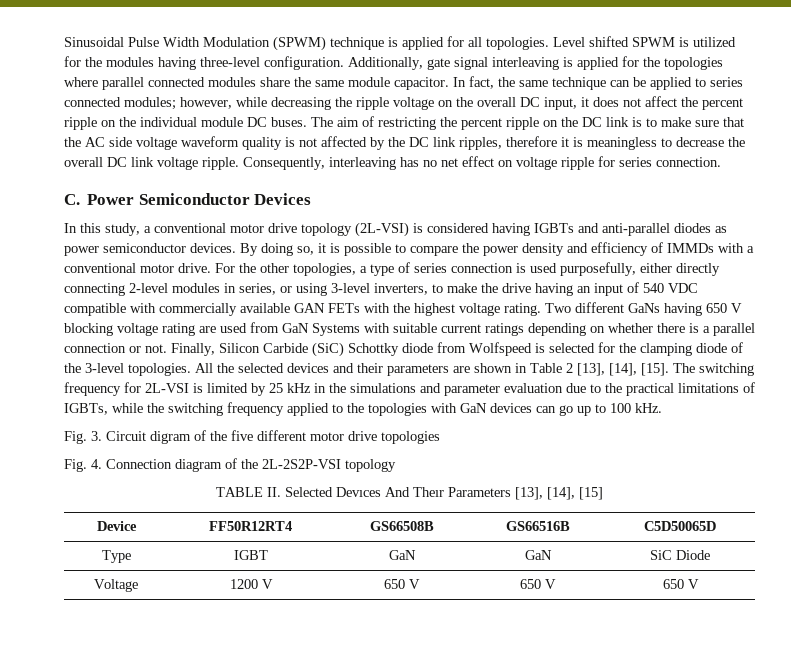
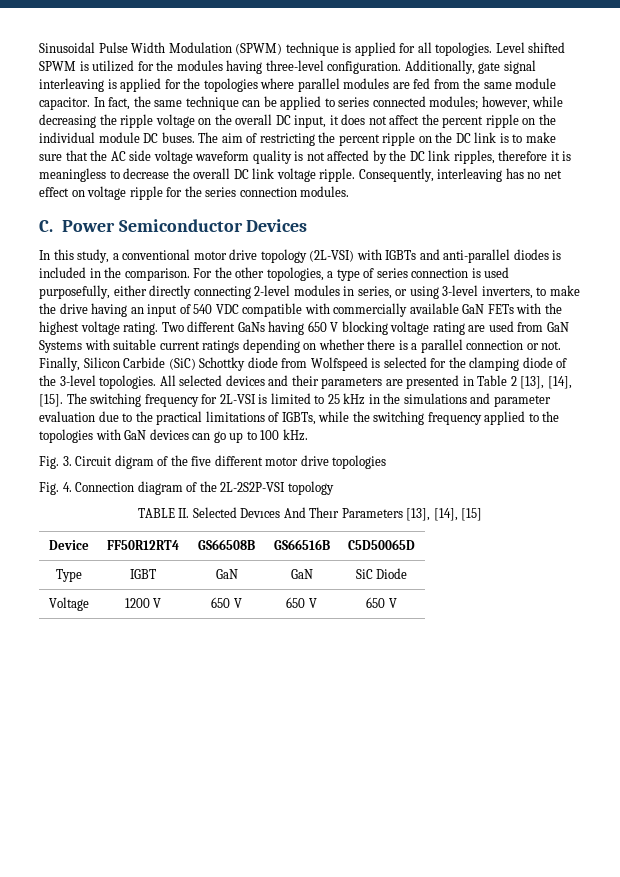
[148,77,290,87] connected modules share -> [343,78,460,89] modules are fed from
[619,157,721,167] series connection. -> [184,186,350,197] the series connection modules.
[413,223,530,236] is considered having -> [356,249,382,260] with
[715,226,727,233] [64,242,754,256] [64,263,211,273] as power semiconductor devices. By doing so, it is possible to compare the power density and efficiency of IMMDs with a conventional motor drive. -> [552,250,562,260] [39,267,190,281] is included in the comparison.
[294,303,325,313] GAN -> [462,304,485,314] GaN
[217,363,234,373] the -> (176, 380) none
[474,363,512,373] shown -> [406,375,460,389] presented
[251,383,266,396] by -> [314,395,325,404] to

